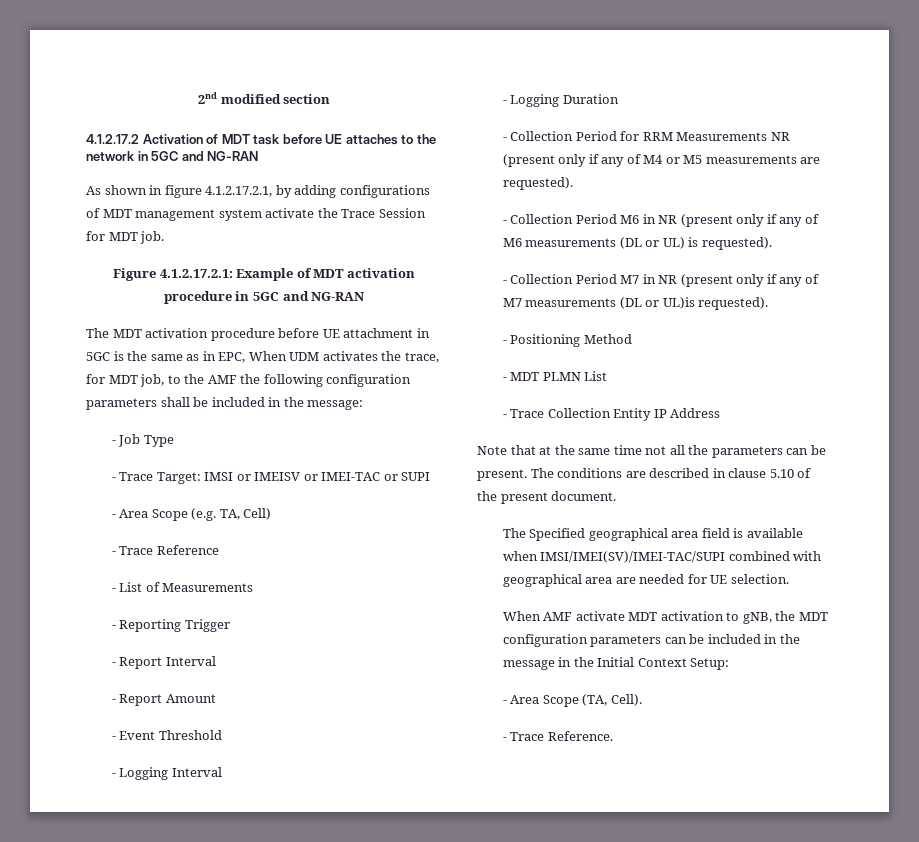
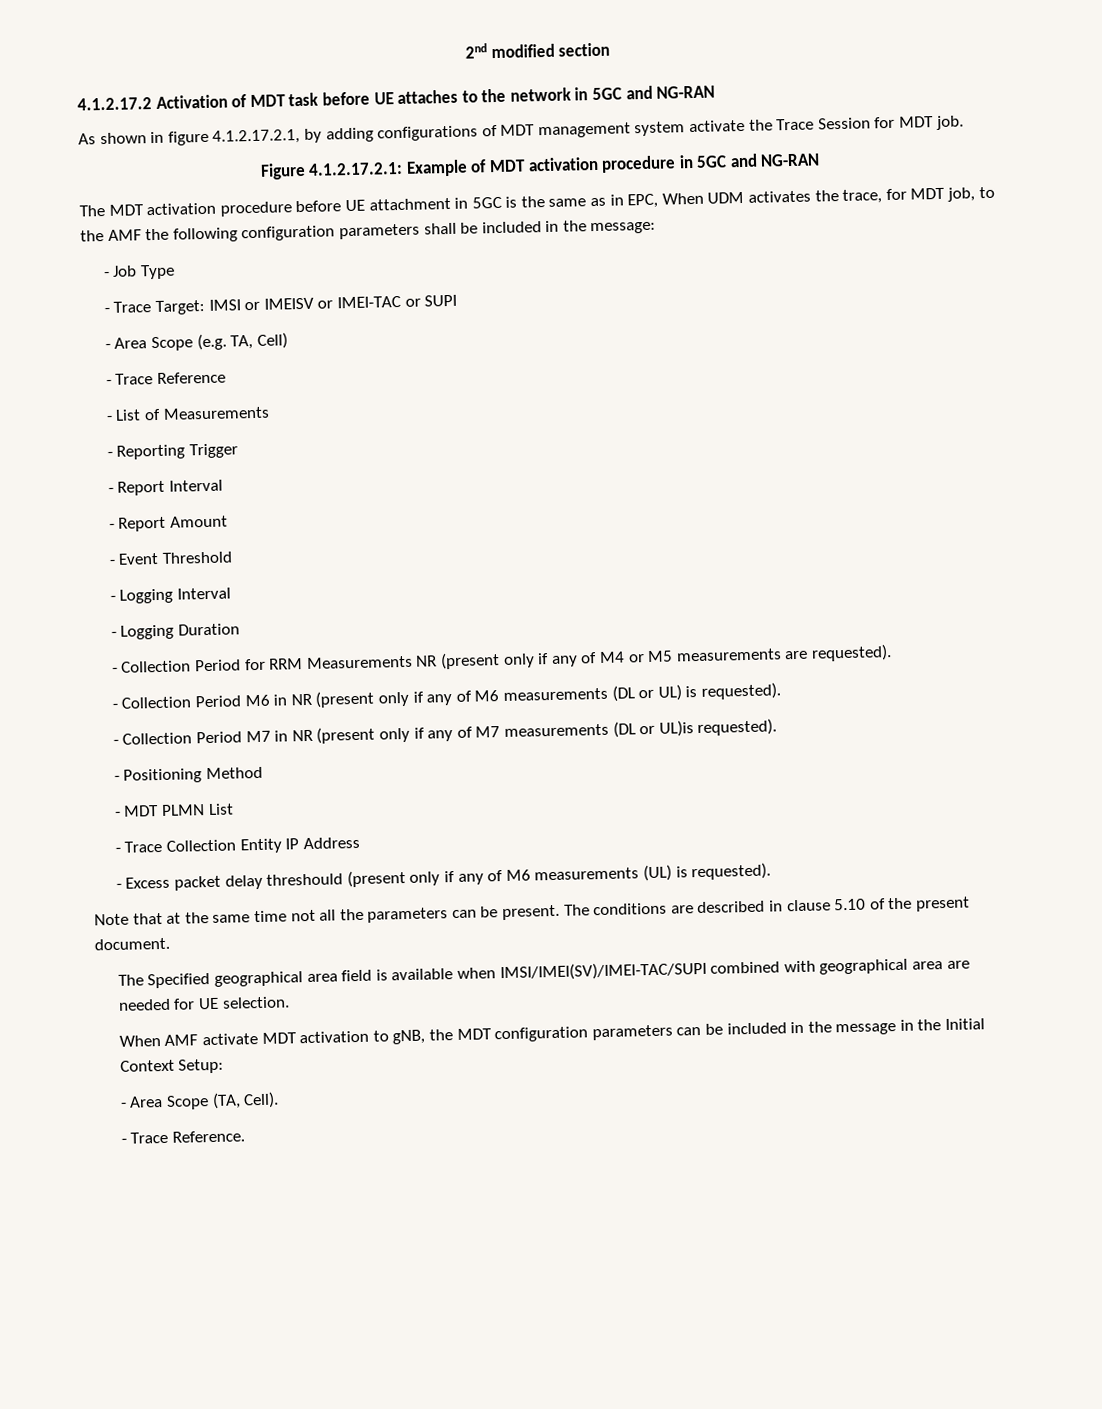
(721, 413) none -> [115,862,772,891] // - Excess packet delay threshould (present only if any of M6 measurements (UL) is requested).

